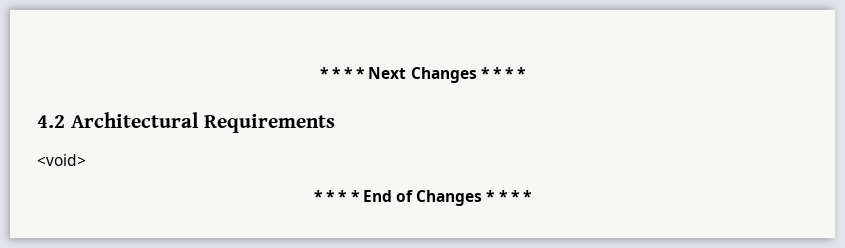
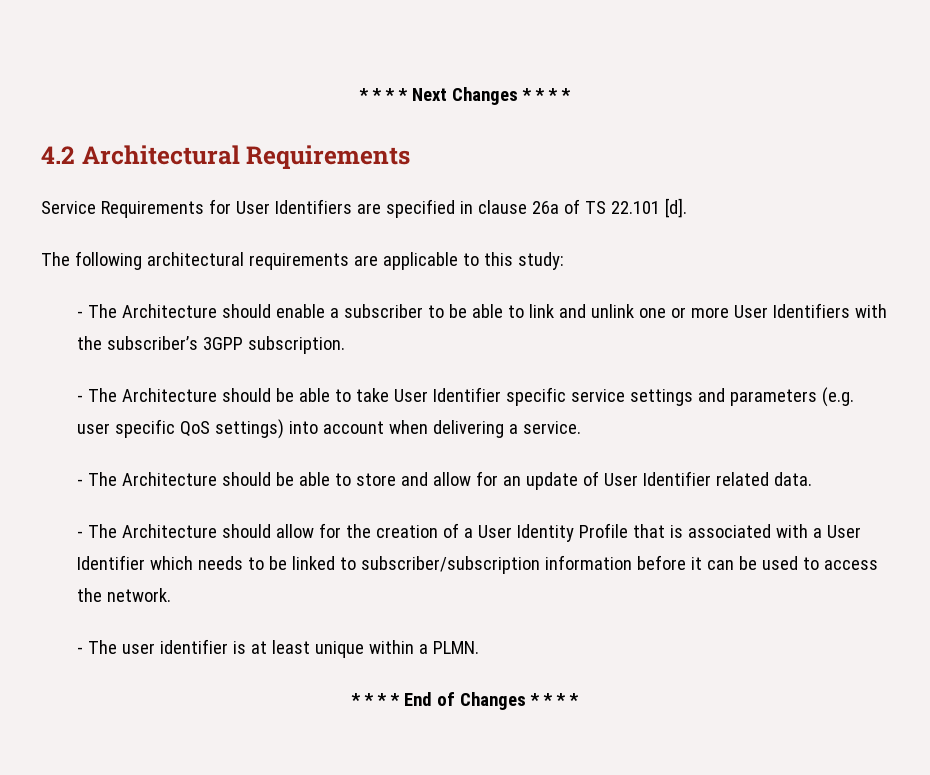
[37,154,86,166] <void> -> [41,198,687,218] [41,251,564,270] [77,303,888,318] [77,336,346,354] [77,387,855,407] [77,419,582,439] [77,471,813,490] [77,523,862,542] [77,555,879,574] [77,588,172,602] [77,639,480,658] Service Requirements for User Identifiers are specified in clause 26a of TS 22.101 [d]. // The following architectural requirements are applicable to this study: // - The Architecture should enable a subscriber to be able to link and unlink one or more User Identifiers with the subscriber’s 3GPP subscription. // - The Architecture should be able to take User Identifier specific service settings and parameters (e.g. user specific QoS settings) into account when delivering a service. // - The Architecture should be able to store and allow for an update of User Identifier related data. // - The Architecture should allow for the creation of a User Identity Profile that is associated with a User Identifier which needs to be linked to subscriber/subscription information before it can be used to access the network. // - The user identifier is at least unique within a PLMN.

